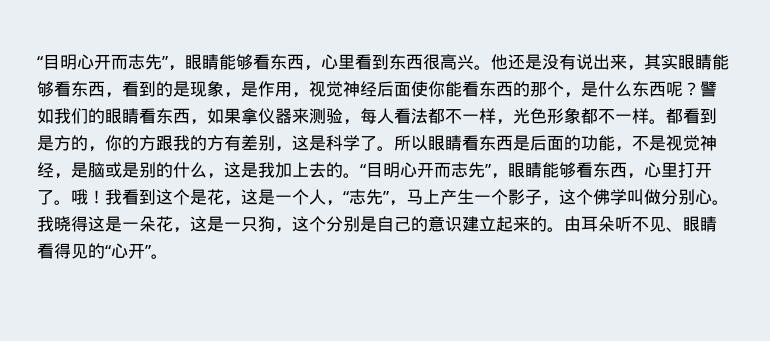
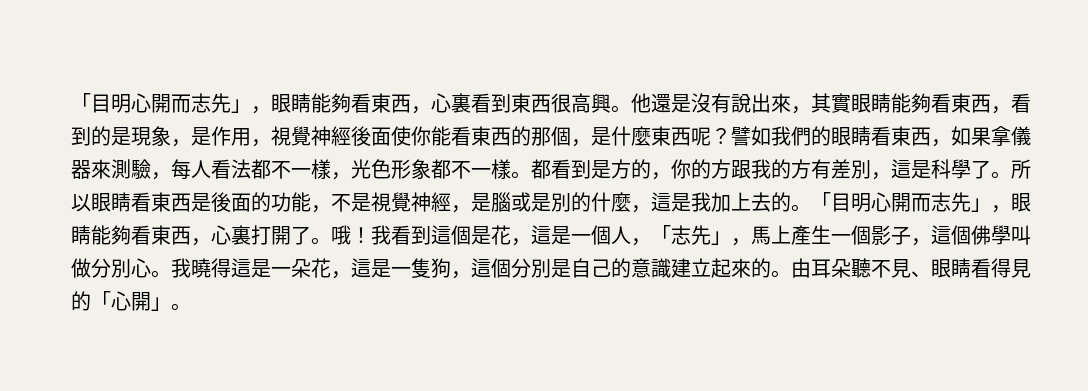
[37,54,729,71] [37,81,88,97] “目明心开而志先”，眼睛能够看东西，心里看到东西很高兴。他还是没有说出来，其实眼睛能够看东 -> [71,93,971,114] 「目明心開而志先」，眼睛能夠看東西，心裏看到東西很高興。他還是沒有說出來，其實眼睛能夠看東
[190,81,207,97] 现 -> [131,127,151,146] 現
[309,81,649,98] 视觉神经后面使你能看东西的那个，是什么东 -> [271,126,671,147] 視覺神經後面使你能看東西的那個，是什麼東
[71,108,88,124] 们 -> [791,126,811,146] 們
[156,108,173,124] 东 -> [891,126,911,146] 東
[258,108,343,124] 仪器来测验 -> [1011,126,1031,146] [71,159,151,180] 儀器來測驗
[479,108,496,124] 样 -> [311,159,331,179] 樣
[632,108,649,124] 样 -> [491,159,511,179] 樣
[258,135,360,152] 别，这是科学 -> [851,159,971,180] 別，這是科學
[479,135,547,151] 东西是后 -> [151,192,231,212] 東西是後
[666,135,717,151] [37,162,712,179] [37,189,729,206] [37,216,530,233] 视觉神经，是脑或是别的什么，这是我加上去的。“目明心开而志先”，眼睛能够看东西，心里打开了。哦！我看到这个是花，这是一个人，“志先”，马上产生一个影子，这个佛学叫做分别心。我晓得这是一朵花，这是一只狗，这个分别是自己的意识建立起来 -> [371,192,1031,213] [71,225,1031,246] [71,258,751,279] 視覺神經，是腦或是別的什麼，這是我加上去的。「目明心開而志先」，眼睛能夠看東西，心裏打開了。哦！我看到這個是花，這是一個人，「志先」，馬上產生一個影子，這個佛學叫做分別心。我曉得這是一朵花，這是一隻狗，這個分別是自己的意識建立起來
[615,216,666,232] 听不见 -> [851,258,911,278] 聽不見
[71,243,151,259] 见的“心开” -> [1011,259,1031,278] [71,291,171,311] 見的「心開」

